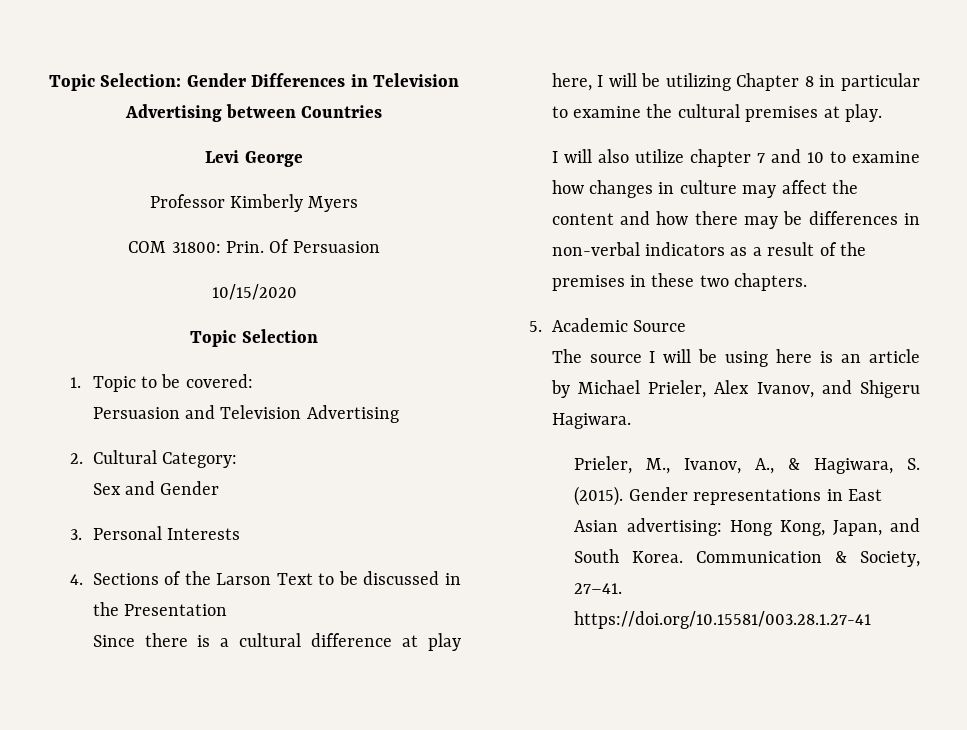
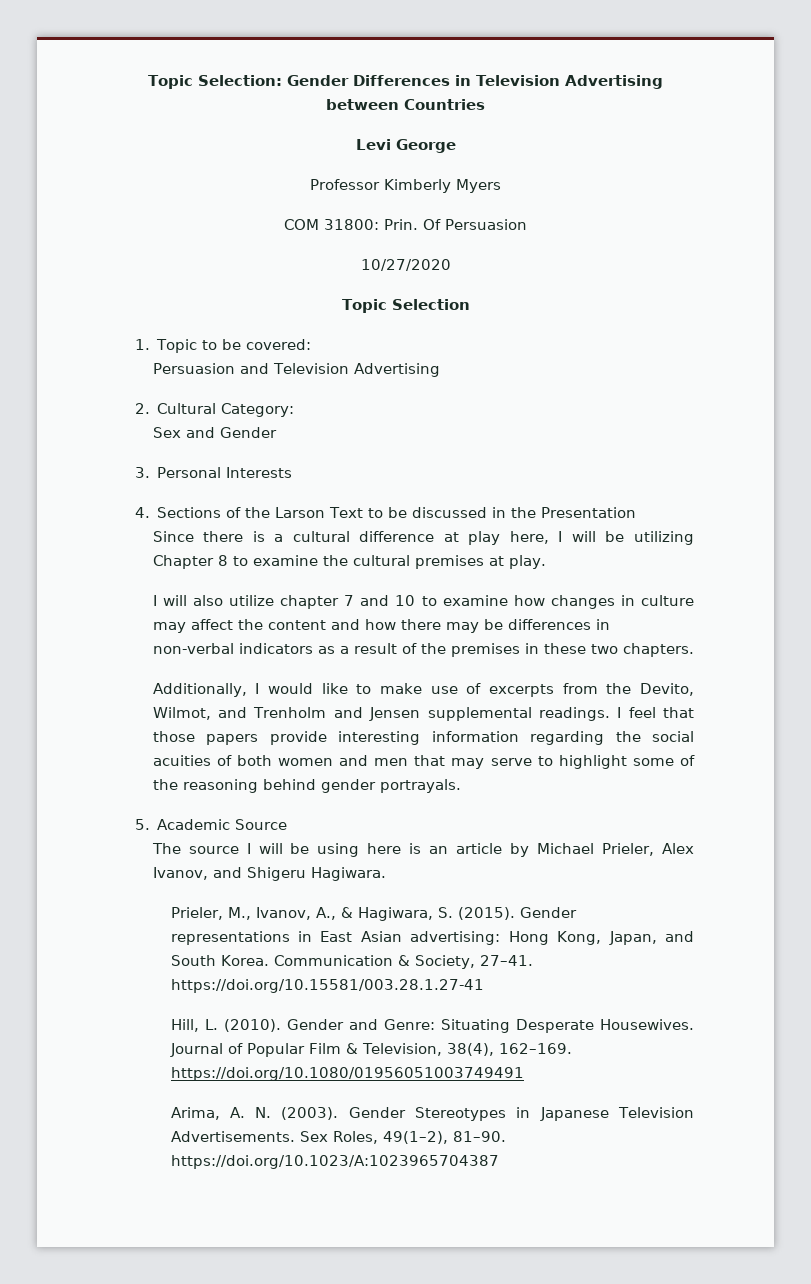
[211,284,297,300] 10/15/2020 -> [360,259,451,271] 10/27/2020
[819,73,920,91] in particular -> (228, 560) none
(808, 282) none -> [152,683,694,697] [152,707,694,721] [152,731,694,745] [152,755,695,769] [152,779,461,793] // Additionally, I would like to make use of excerpts from the Devito, Wilmot, and Trenholm and Jensen supplemental readings. I feel that those papers provide interesting information regarding the social acuities of both women and men that may serve to highlight some of the reasoning behind gender portrayals.
(872, 620) none -> [170,1019,694,1033] [169,1043,573,1057] [170,1067,524,1081] [170,1107,695,1121] [170,1131,506,1144] [170,1155,499,1169] // Hill, L. (2010). Gender and Genre: Situating Desperate Housewives. Journal of Popular Film & Television, 38(4), 162–169. https://doi.org/10.1080/01956051003749491 // Arima, A. N. (2003). Gender Stereotypes in Japanese Television Advertisements. Sex Roles, 49(1–2), 81–90. https://doi.org/10.1023/A:1023965704387

